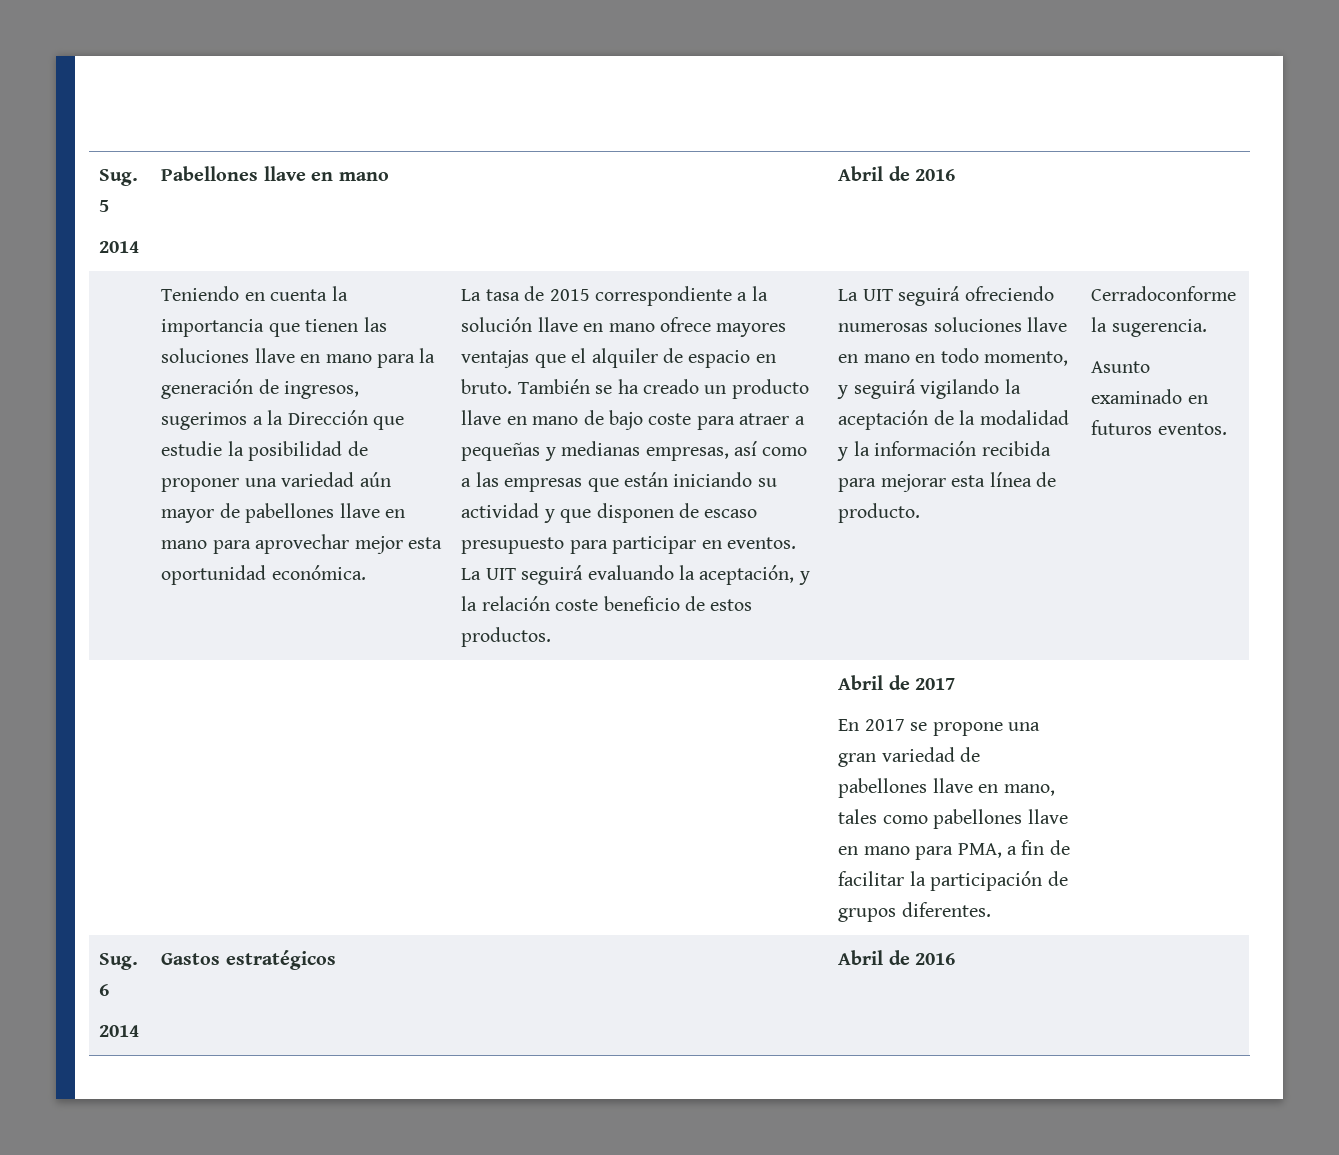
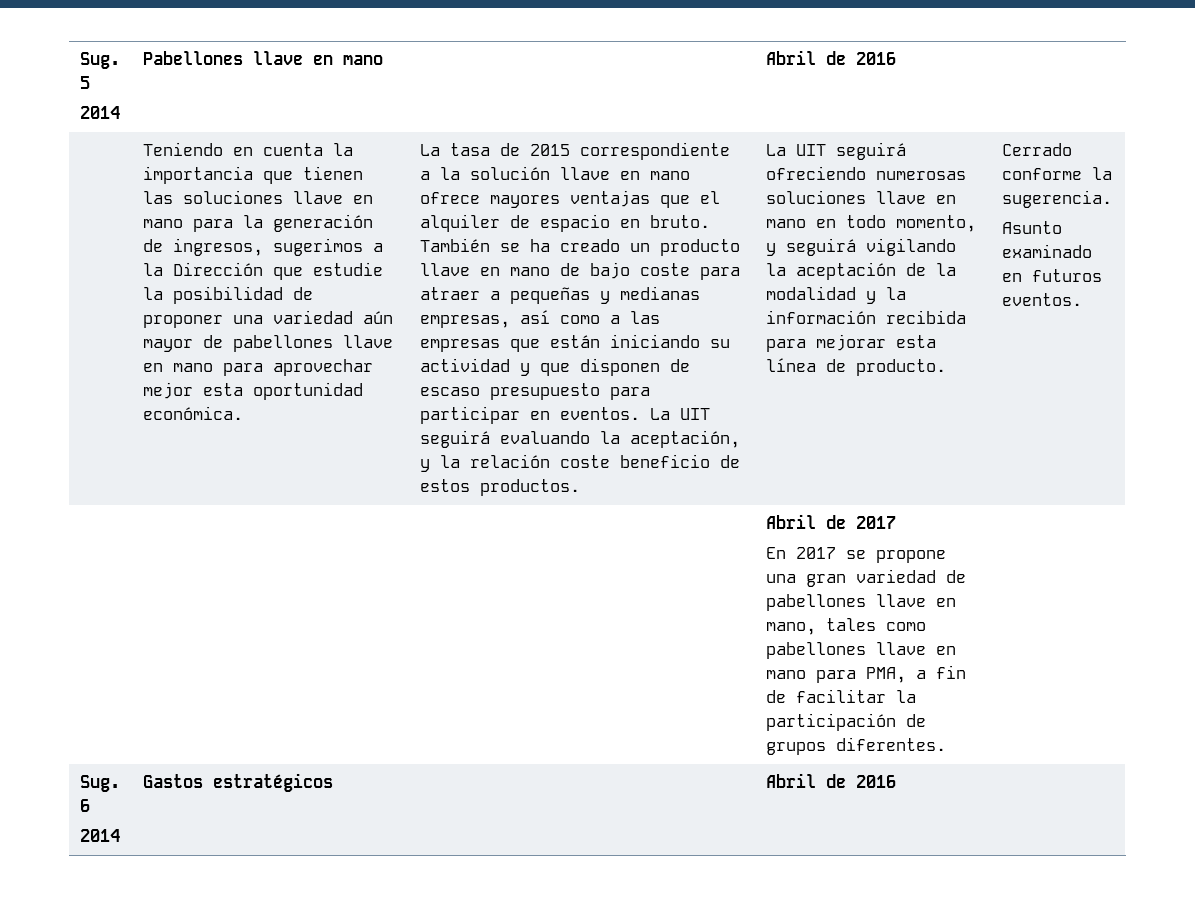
[1091,286,1237,301] Cerradoconforme -> [1002,143,1073,156] [1002,168,1083,180] Cerrado conforme

